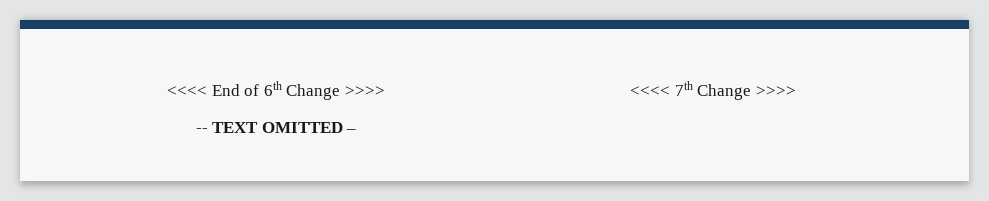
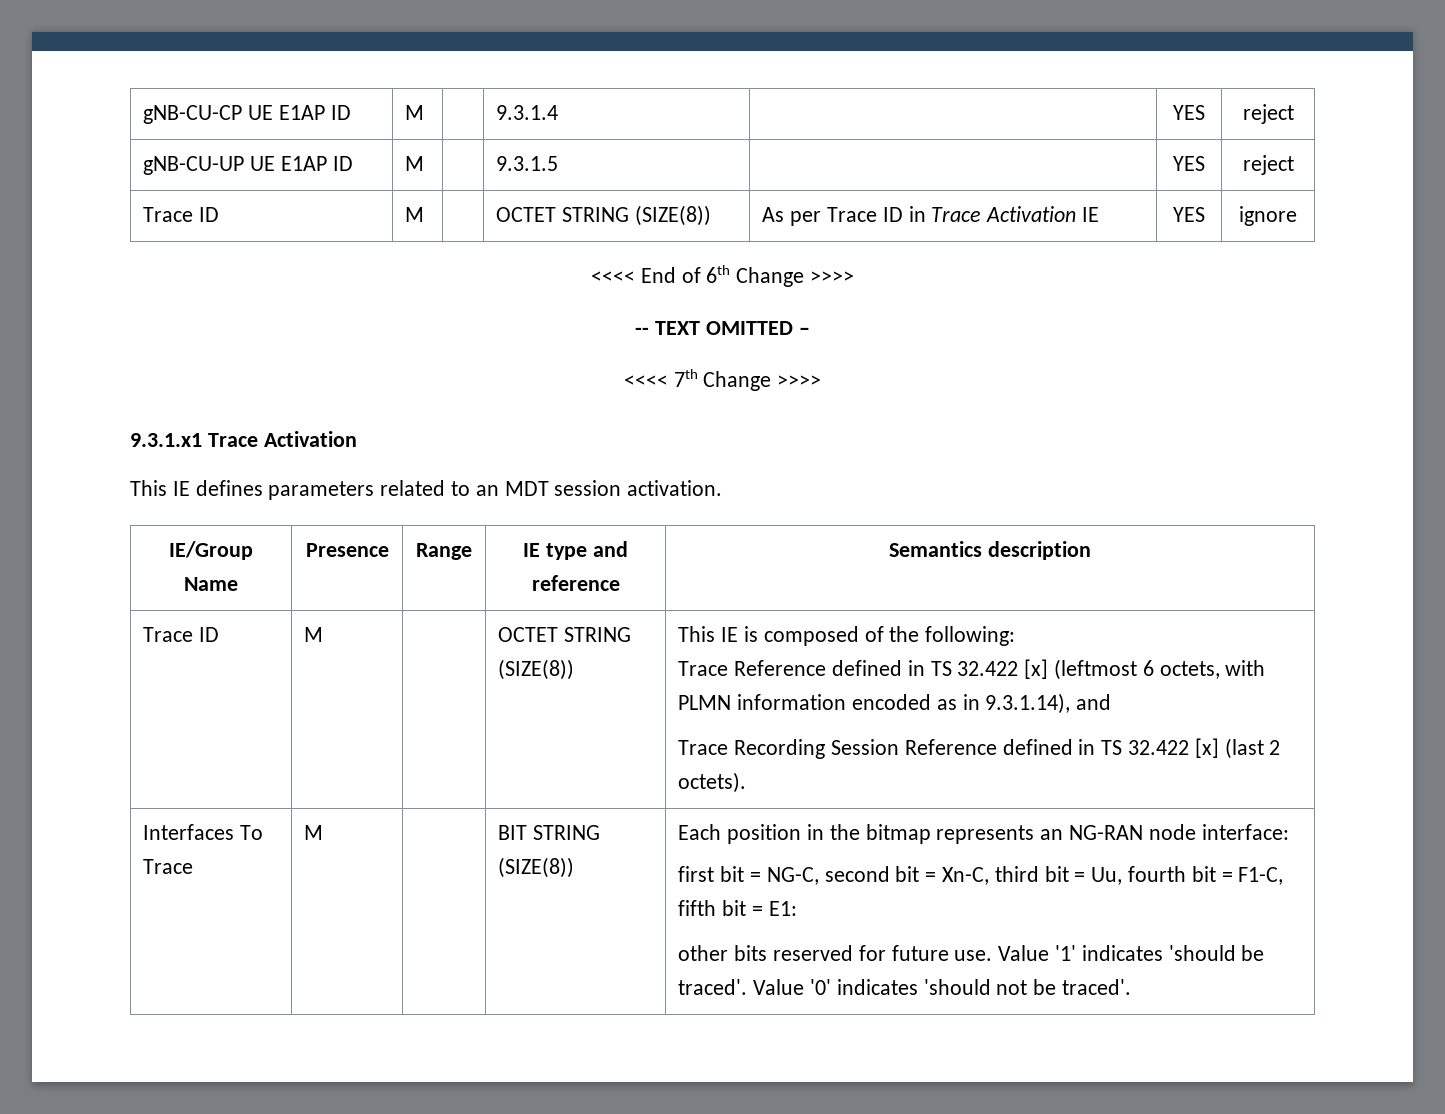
(167, 91) none -> [143,105,351,124] [405,105,425,120] [496,105,559,120] [1173,105,1205,120] [1242,104,1294,124] [143,156,353,175] [405,156,425,171] [496,156,559,171] [1173,156,1205,171] [1242,155,1294,175] [143,207,220,222] [405,207,425,222] [496,205,711,226] [762,206,1099,226] [1173,207,1205,222] [1239,206,1297,226] gNB-CU-CP UE E1AP ID | M | | 9.3.1.4 | | YES | reject // gNB-CU-UP UE E1AP ID | M | | 9.3.1.5 | | YES | reject // Trace ID | M | | OCTET STRING (SIZE(8)) | As per Trace ID in Trace Activation IE | YES | ignore //
(796, 91) none -> [130,431,357,447] [130,480,723,500] [169,541,253,560] [184,577,238,591] [305,543,389,557] [416,543,472,560] [523,541,628,560] [531,575,620,591] [889,541,1091,560] [143,627,220,642] [304,627,324,642] [498,627,632,642] [498,659,575,680] [678,626,1016,646] [678,659,1266,680] [678,693,1112,714] [678,738,1281,759] [678,772,747,793] [143,824,264,840] [143,859,194,874] [304,825,324,840] [498,825,601,840] [498,857,575,878] [678,824,1289,844] [678,866,1284,885] [678,900,797,916] [678,945,1265,961] [678,979,1131,995] // 9.3.1.x1 Trace Activation // This IE defines parameters related to an MDT session activation. // IE/Group Name | Presence | Range | IE type and reference | Semantics description // Trace ID | M | | OCTET STRING (SIZE(8)) | This IE is composed of the following: // Trace Reference defined in TS 32.422 [x] (leftmost 6 octets, with PLMN information encoded as in 9.3.1.14), and // Trace Recording Session Reference defined in TS 32.422 [x] (last 2 octets). // Interfaces To Trace | M | | BIT STRING (SIZE(8)) | Each position in the bitmap represents an NG-RAN node interface: // first bit = NG-C, second bit = Xn-C, third bit = Uu, fourth bit = F1-C, fifth bit = E1: // other bits reserved for future use. Value '1' indicates 'should be traced'. Value '0' indicates 'should not be traced'.

